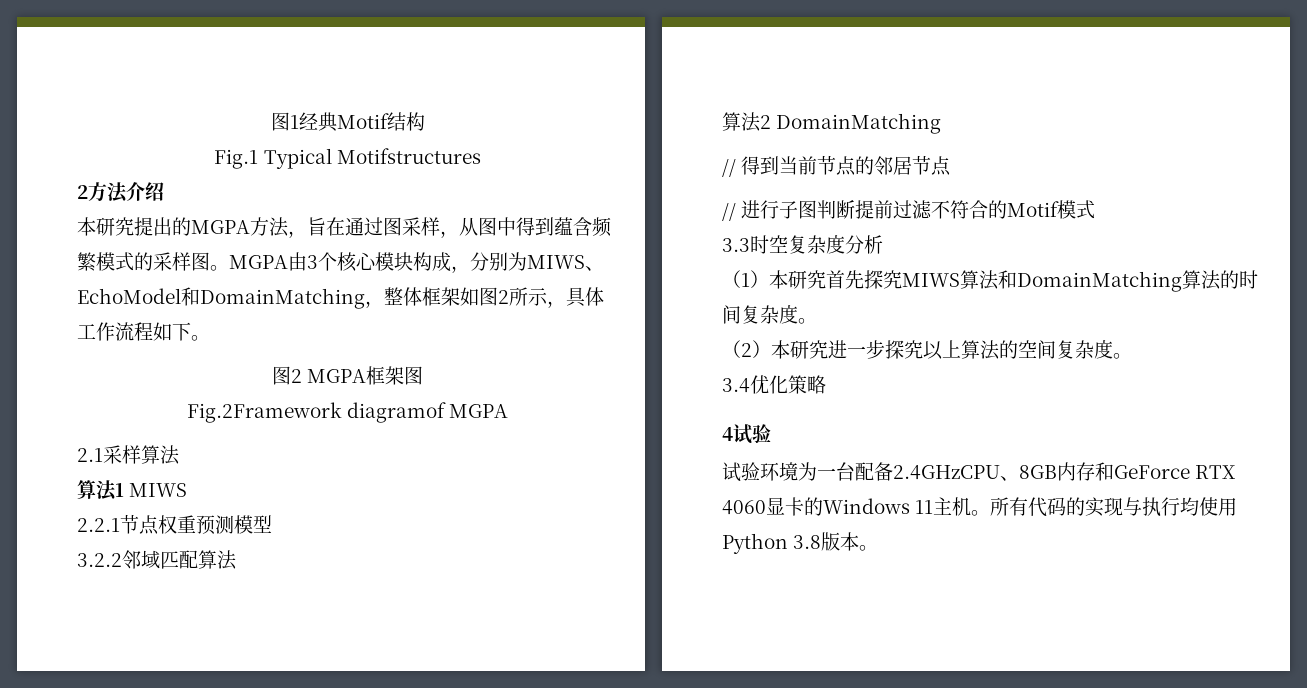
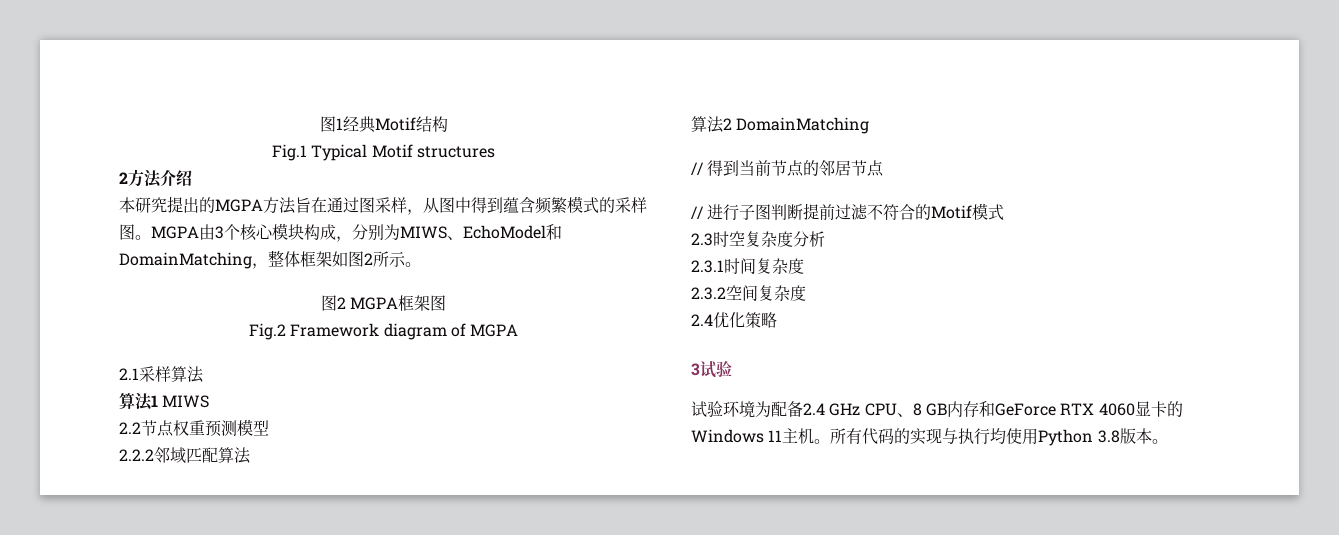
[336,148,481,164] Motifstructures -> [371,144,495,158] Motif structures
[288,231,307,238] ， -> (296, 205) none
[547,287,604,308] [77,322,191,341] ，具体工作流程如下 -> (406, 259) none
[186,402,446,423] Fig.2Framework diagramof -> [248,323,466,340] Fig.2 Framework diagram of
[77,518,120,532] 2.2.1 -> [119,422,141,434] 2.2
[77,553,122,567] 3.2.2 -> [119,449,154,461] 2.2.2
[722,238,750,252] 3.3 -> [691,233,713,246] 2.3
[722,270,1258,292] [722,305,817,324] [722,340,1018,360] （1）本研究首先探究MIWS算法和DomainMatching算法的时间复杂度。 // （2）本研究进一步探究以上算法的 -> [691,258,804,274] [691,287,726,300] 2.3.1时间复杂度 // 2.3.2
[1113,353,1132,359] [722,378,750,393] 。 // 3.4 -> [691,314,713,326] // 2.4
[722,427,733,441] 4 -> [691,363,700,376] 3
[817,462,1057,481] 一台配备2.4GHzCPU、8GB -> [771,401,947,417] 配备2.4 GHz CPU、8 GB

